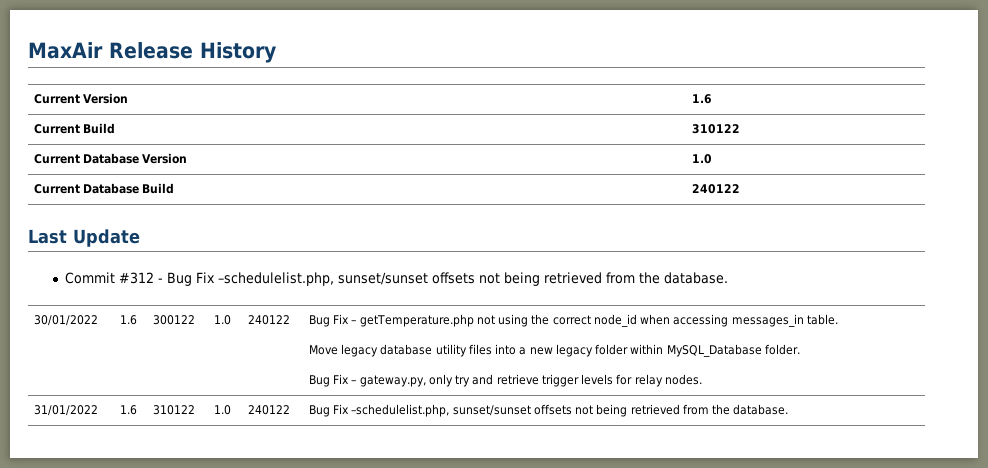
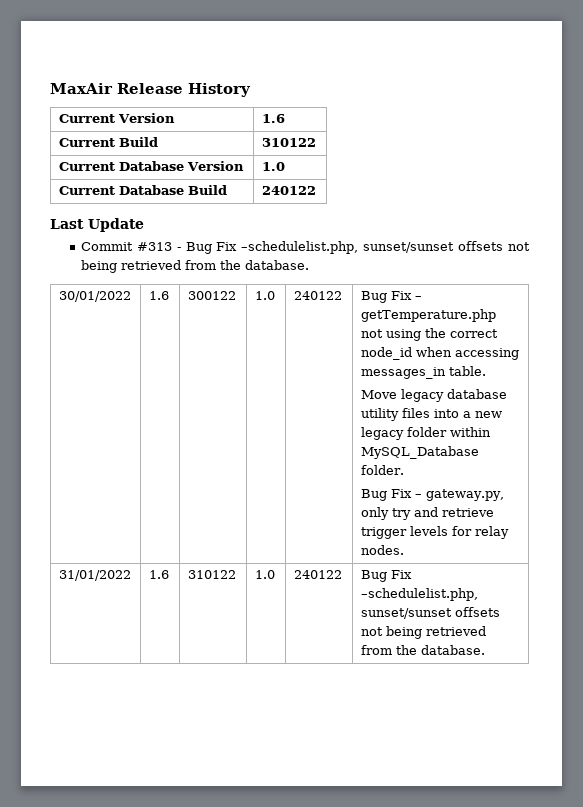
[118,272,154,284] #312 -> [136,242,172,251] #313

